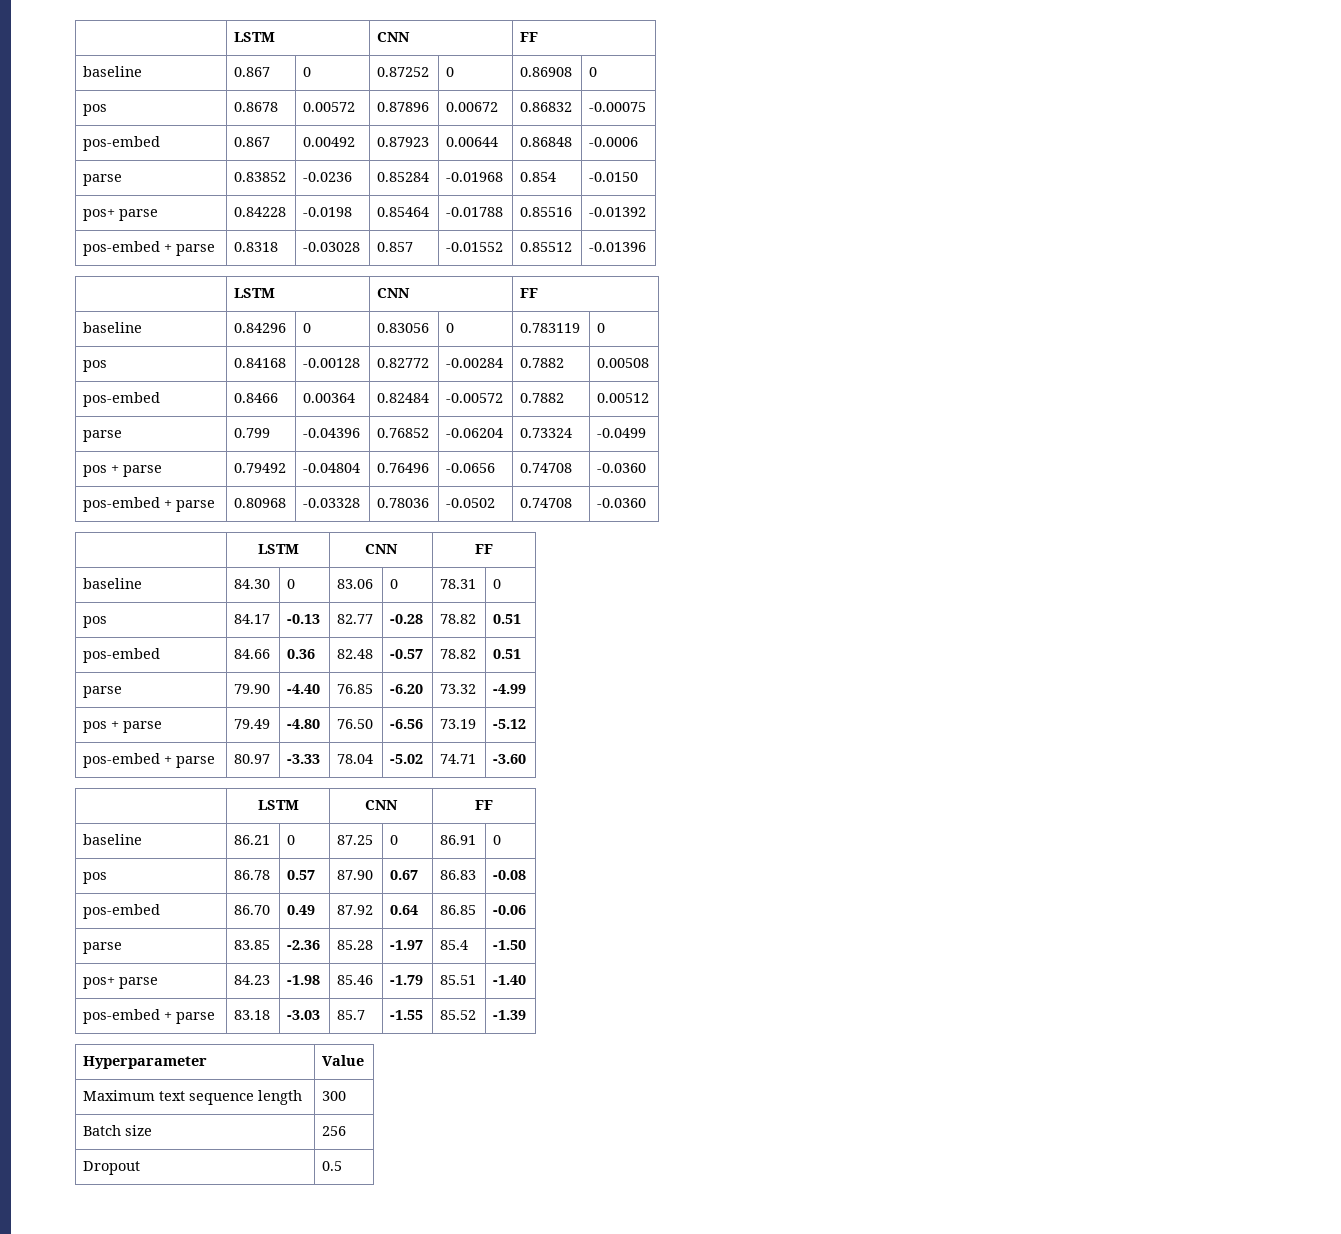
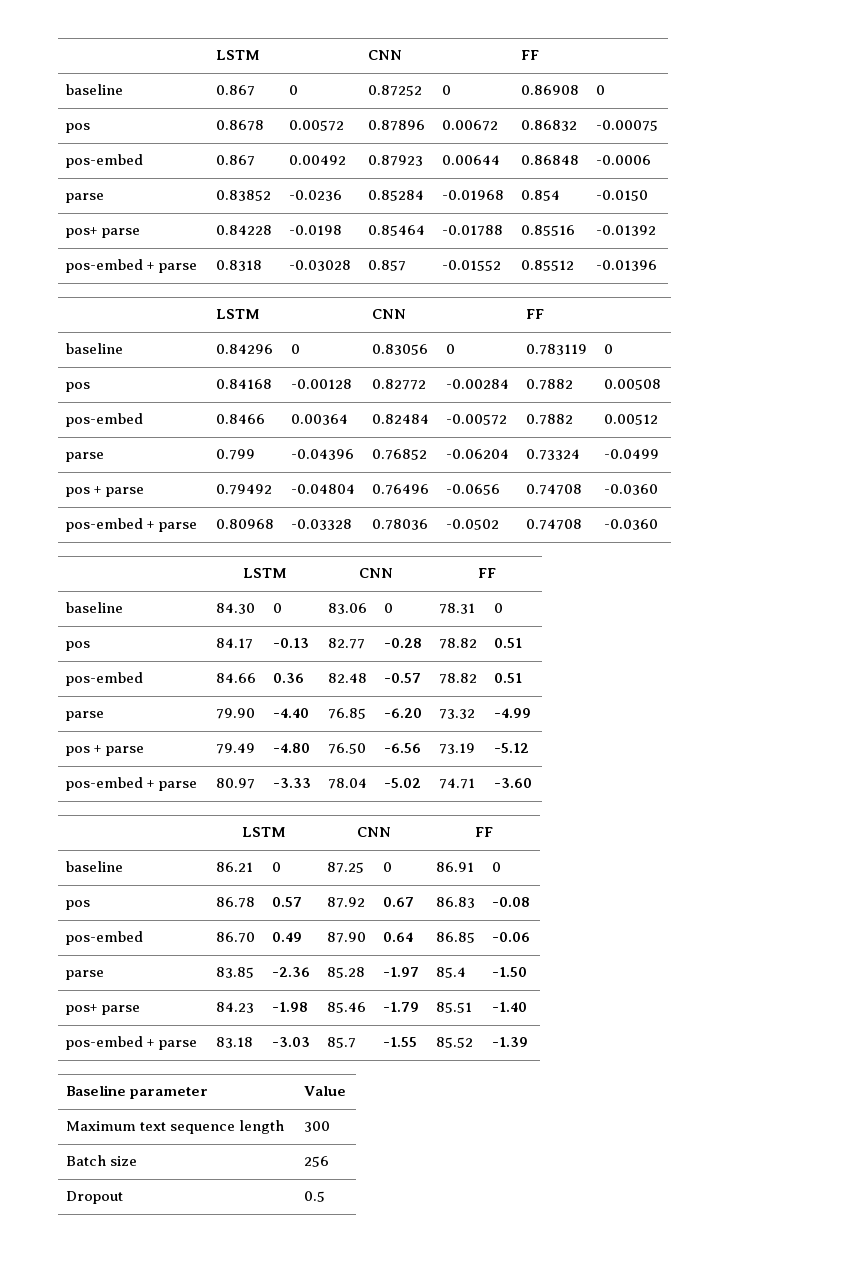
[337,870,374,880] 87.90 -> [327,897,366,908] 87.92
[337,905,374,915] 87.92 -> [327,932,367,943] 87.90
[83,1056,208,1069] Hyperparameter -> [66,1085,209,1099] Baseline parameter

